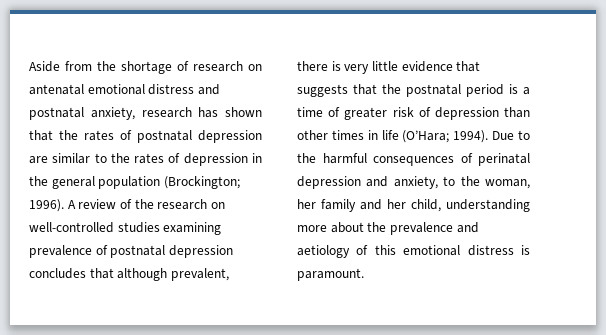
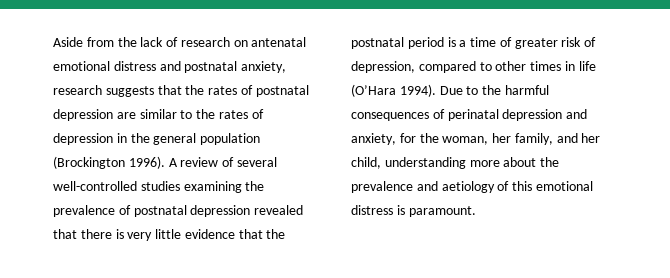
[121,61,172,74] shortage -> [140,37,164,47] lack
[198,107,262,118] has shown -> [105,86,154,97] suggests
[163,176,240,189] (Brockington; -> [53,156,125,169] (Brockington
[134,199,225,210] the research on -> [236,157,277,167] several
(222, 228) none -> [245,181,265,191] the
[29,268,229,281] concludes that although prevalent, -> [254,205,304,215] [53,229,77,239] revealed that
[297,84,377,97] suggests that -> (263, 234) none
[434,107,530,120] depression than -> [351,61,492,73] depression, compared to
[402,130,450,143] (O’Hara; -> [351,84,396,97] (O’Hara
[443,176,456,186] to -> [399,133,416,143] for
[321,199,356,212] family -> [514,133,553,145] family,

